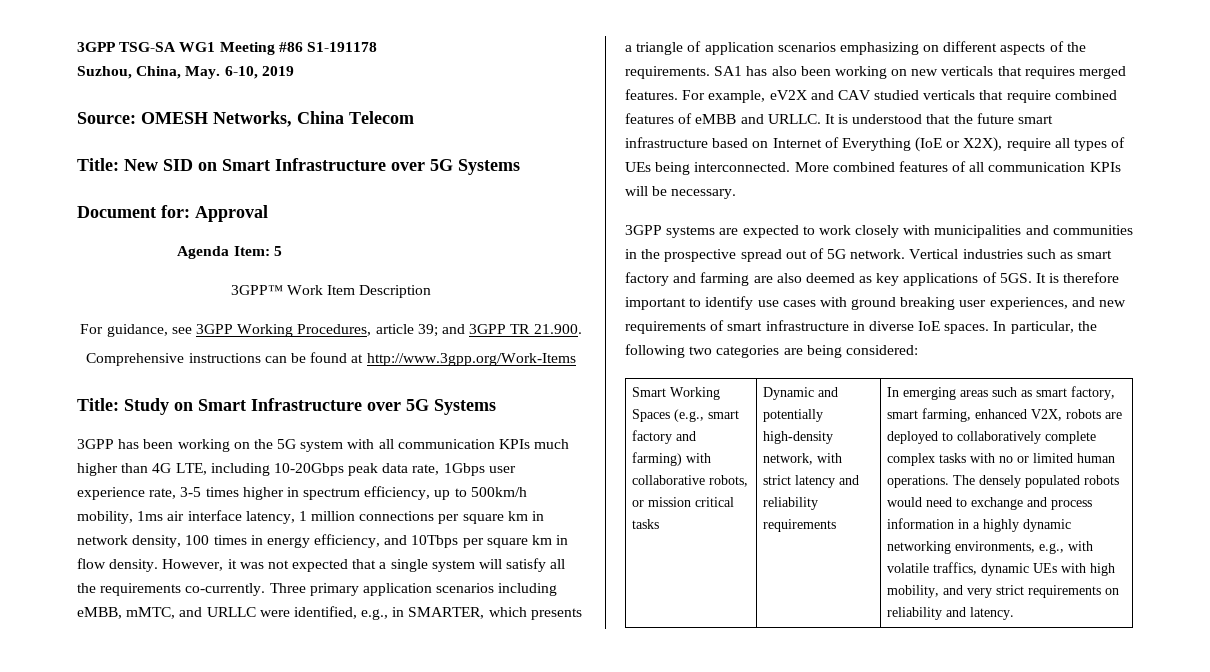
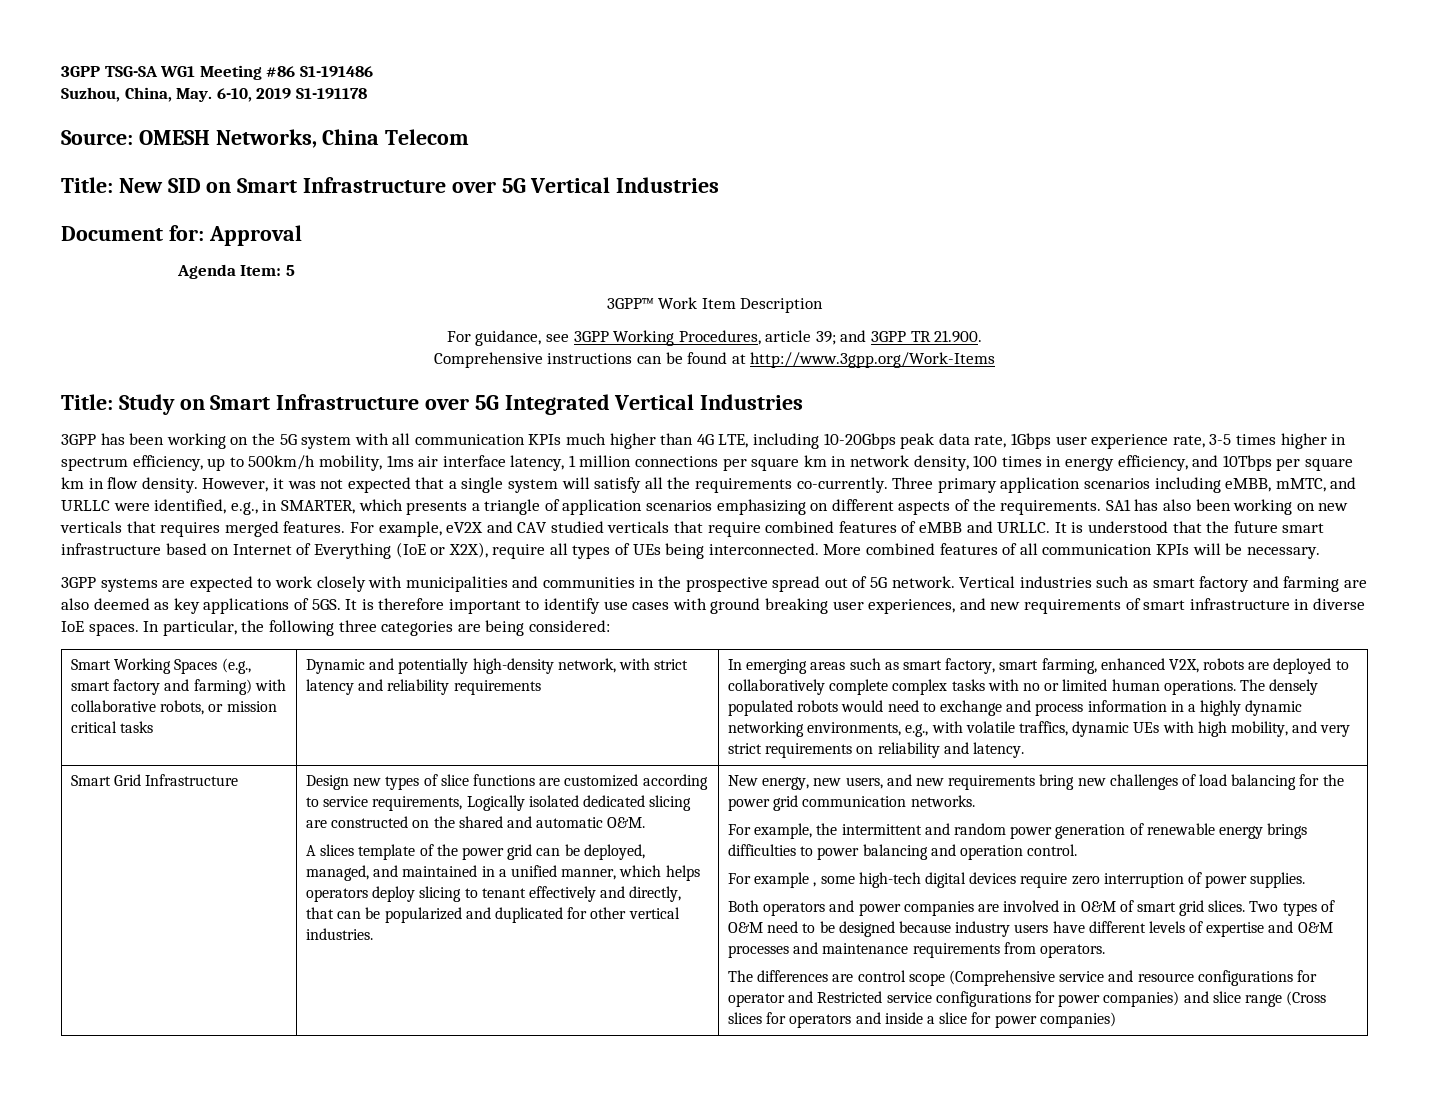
[306,42,377,52] S1-191178 -> [299,66,373,77] S1-191486
(294, 71) none -> [295,88,367,99] S1-191178
[458,159,520,175] Systems -> [530,177,720,193] Vertical Industries
[434,399,496,415] Systems -> [504,394,804,415] Integrated Vertical Industries
[689,346,713,355] two -> [338,620,377,632] three
(1015, 613) none -> [71,774,239,786] [306,774,708,790] [306,795,692,811] [306,816,646,828] [306,844,645,860] [306,865,700,881] [306,886,682,902] [306,907,680,923] [306,928,374,940] [728,774,1344,790] [728,795,975,811] [728,823,1308,839] [728,844,1078,860] [728,872,1306,888] [728,900,1335,916] [728,921,1333,937] [728,942,1105,958] [728,970,1317,986] [728,991,1327,1007] [728,1012,1116,1028] // Smart Grid Infrastructure | Design new types of slice functions are customized according to service requirements, Logically isolated dedicated slicing are constructed on the shared and automatic O&M. // A slices template of the power grid can be deployed, managed, and maintained in a unified manner, which helps operators deploy slicing to tenant effectively and directly, that can be popularized and duplicated for other vertical industries. | New energy, new users, and new requirements bring new challenges of load balancing for the power grid communication networks. // For example, the intermittent and random power generation of renewable energy brings difficulties to power balancing and operation control. // For example , some high-tech digital devices require zero interruption of power supplies. // Both operators and power companies are involved in O&M of smart grid slices. Two types of O&M need to be designed because industry users have different levels of expertise and O&M processes and maintenance requirements from operators. // The differences are control scope (Comprehensive service and resource configurations for operator and Restricted service configurations for power companies) and slice range (Cross slices for operators and inside a slice for power companies)

